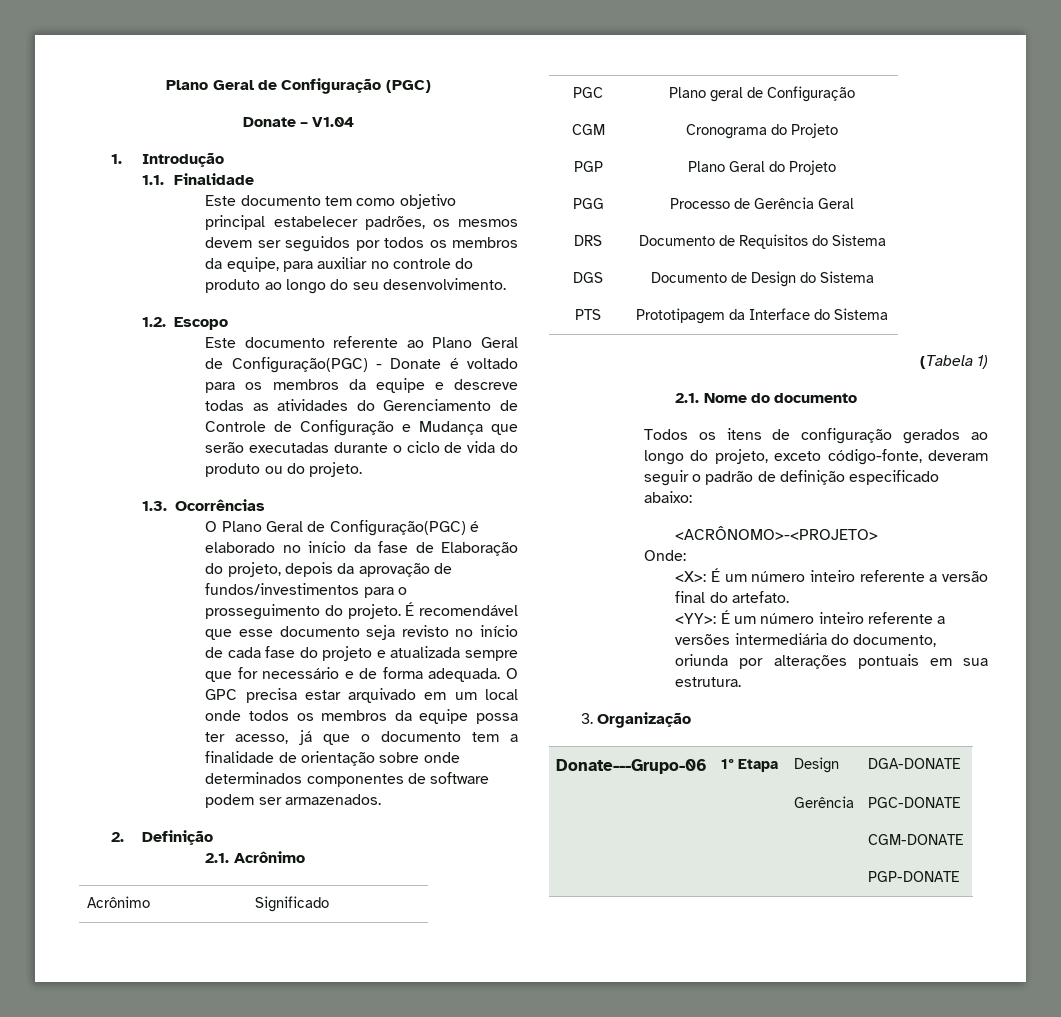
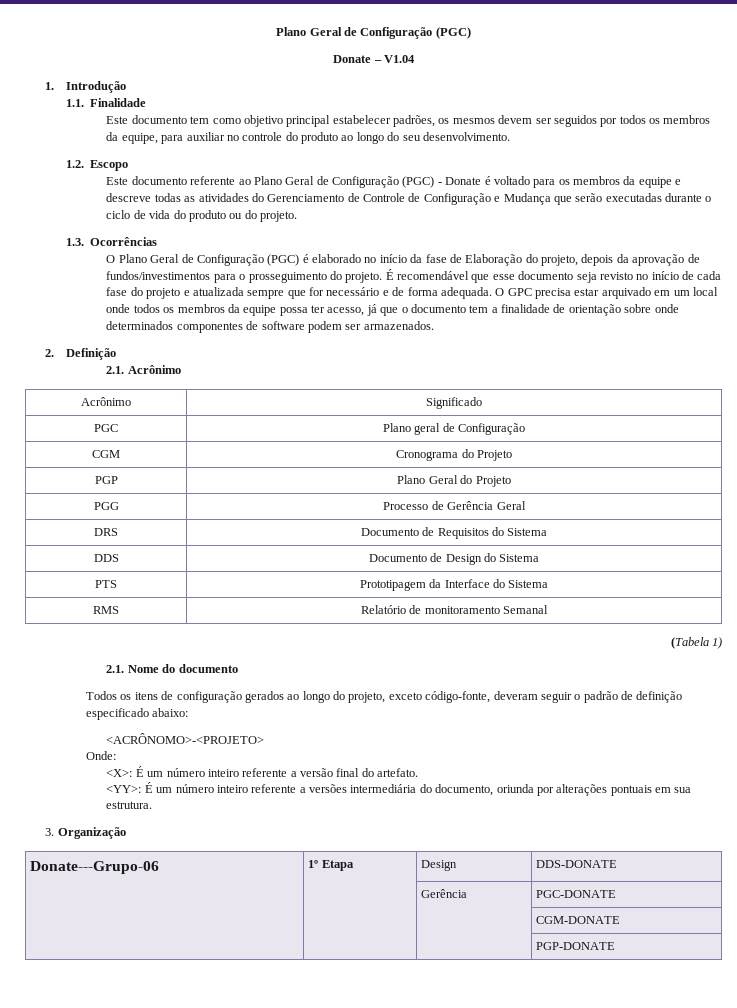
[231,357,368,373] Configuração(PGC) -> [332,176,435,188] Configuração (PGC)
[329,520,466,536] Configuração(PGC) -> [196,254,300,266] Configuração (PGC)
[573,272,603,283] DGS -> [93,554,119,562] DDS
(888, 314) none -> [93,606,119,614] [360,605,549,614] // RMS | Relatório de monitoramento Semanal
[867,758,961,769] DGA-DONATE -> [536,860,618,868] DDS-DONATE

